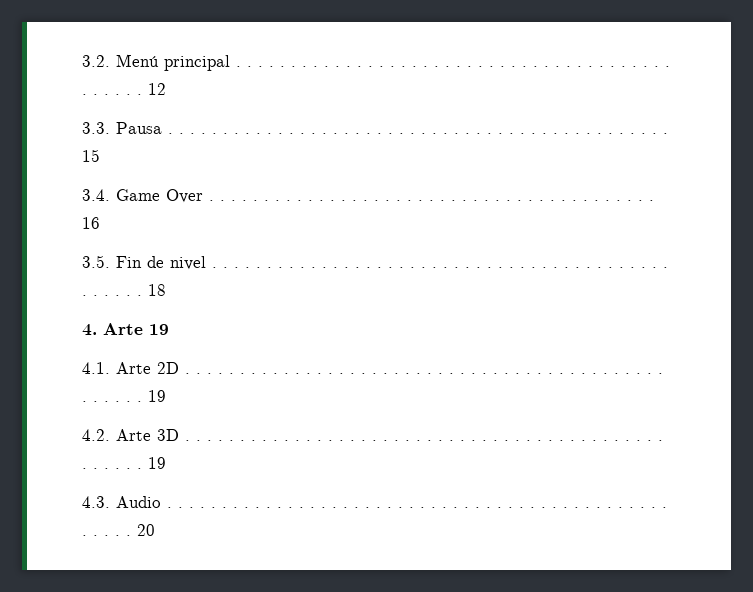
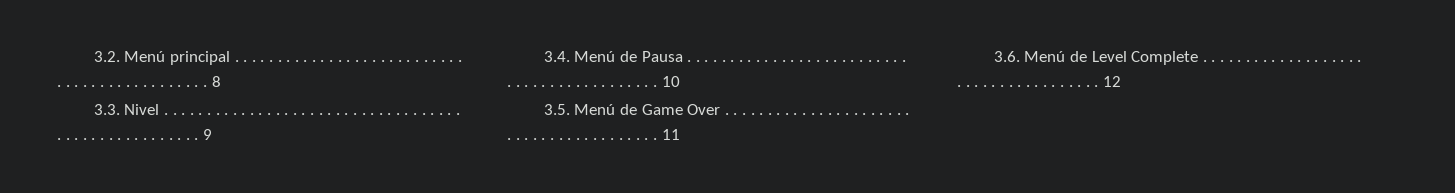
[137,83,166,95] . 12 -> [211,76,221,87] 8
[116,122,668,134] [82,149,100,162] [82,189,654,203] [82,217,100,229] [82,255,668,270] [82,284,166,296] [82,323,169,336] [82,362,663,374] [82,390,166,402] [82,429,663,441] [82,457,166,469] [82,496,161,508] Pausa . . . . . . . . . . . . . . . . . . . . . . . . . . . . . . . . . . . . . . . . . . . . . . 15 // 3.4. Game Over . . . . . . . . . . . . . . . . . . . . . . . . . . . . . . . . . . . . . . . . . 16 // 3.5. Fin de nivel . . . . . . . . . . . . . . . . . . . . . . . . . . . . . . . . . . . . . . . . . . . . . . . . 18 // 4. Arte 19 // 4.1. Arte 2D . . . . . . . . . . . . . . . . . . . . . . . . . . . . . . . . . . . . . . . . . . . . . . . . . . 19 // 4.2. Arte 3D . . . . . . . . . . . . . . . . . . . . . . . . . . . . . . . . . . . . . . . . . . . . . . . . . . 19 // 4.3. Audio -> [124,104,160,115] Nivel
[137,524,155,536] 20 -> [194,129,213,140] [543,51,906,62] [507,76,680,87] [543,104,910,115] [507,129,680,140] [993,51,1362,65] [957,76,1122,87] . 9 // 3.4. Menú de Pausa . . . . . . . . . . . . . . . . . . . . . . . . . . . . . . . . . . . . . . . . . . . . 10 // 3.5. Menú de Game Over . . . . . . . . . . . . . . . . . . . . . . . . . . . . . . . . . . . . . . . . 11 // 3.6. Menú de Level Complete . . . . . . . . . . . . . . . . . . . . . . . . . . . . . . . . . . . . 12

